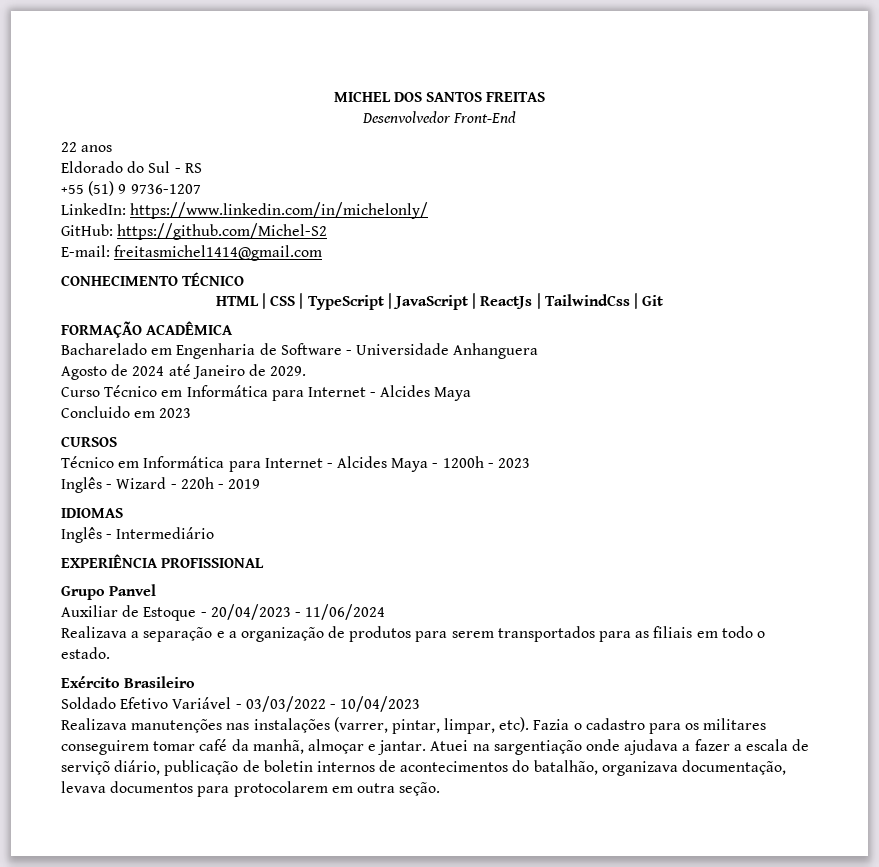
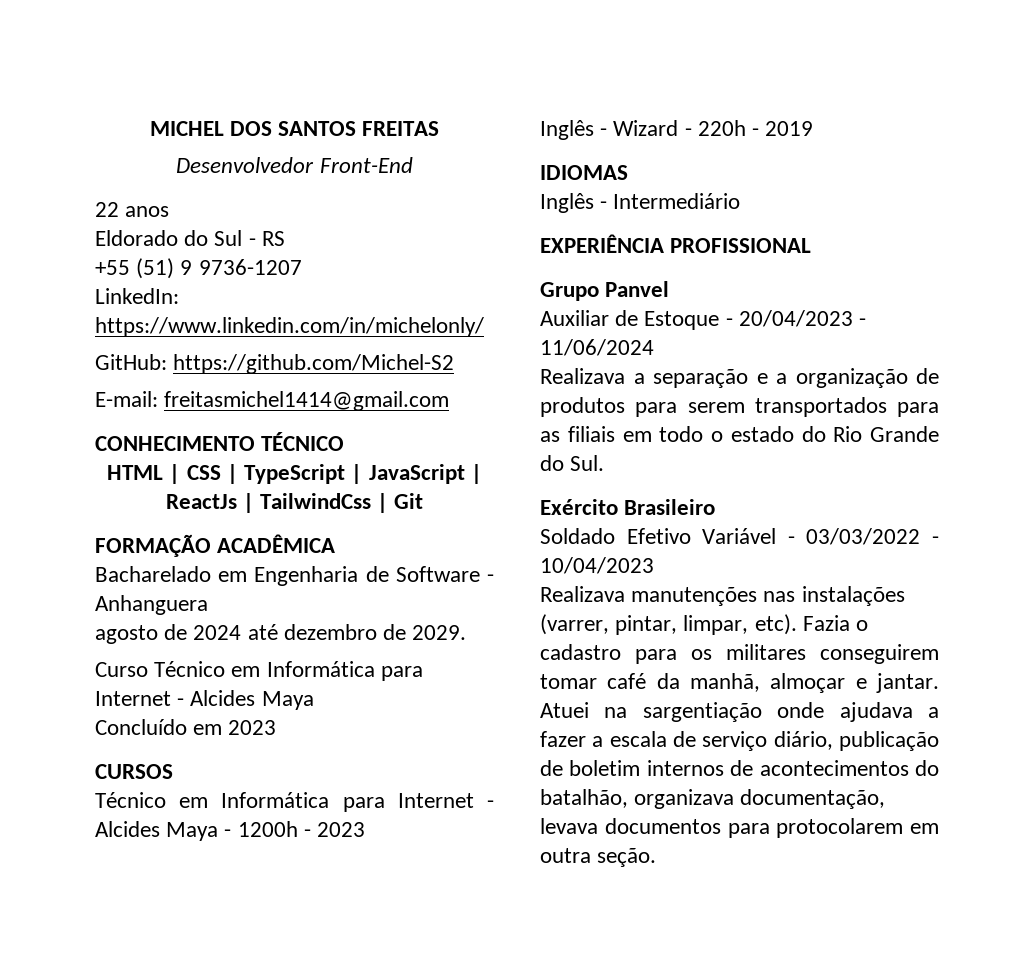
[356,343,450,355] Universidade -> (494, 578) none
[61,366,107,380] Agosto -> [95,625,158,644] agosto
[192,365,245,379] Janeiro -> [283,624,377,640] dezembro
[61,406,130,418] Concluido -> [95,719,187,735] Concluído
[61,647,110,659] estado. -> [730,426,939,442] [540,455,605,471] estado do Rio Grande do Sul.
[61,761,110,775] serviçõ -> [702,731,768,751] serviço
[263,760,313,772] boletin -> [569,760,641,776] boletim

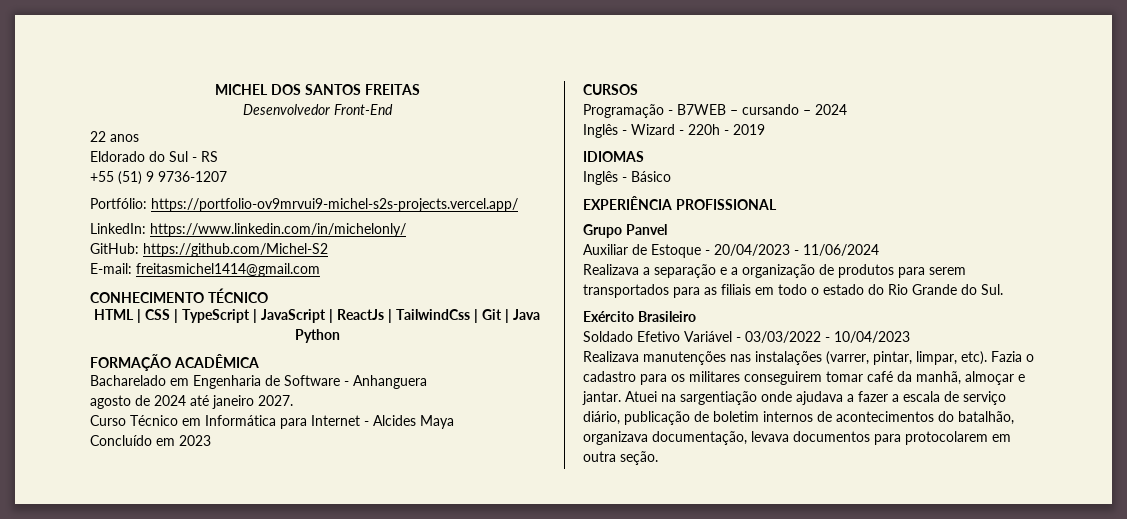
(302, 267) none -> [90,198,518,212] // Portfólio: https://portfolio-ov9mrvui9-michel-s2s-projects.vercel.app/
(424, 501) none -> [505,309,540,323] [294,329,340,343] | Java Python
[283,624,467,640] dezembro de 2029. -> [212,395,293,409] janeiro 2027.
[95,792,494,812] [95,821,366,841] Técnico em Informática para Internet - Alcides Maya - 1200h - 2023 -> [583,104,847,118] Programação - B7WEB – cursando – 2024
[613,193,741,209] Intermediário -> [631,171,671,182] Básico

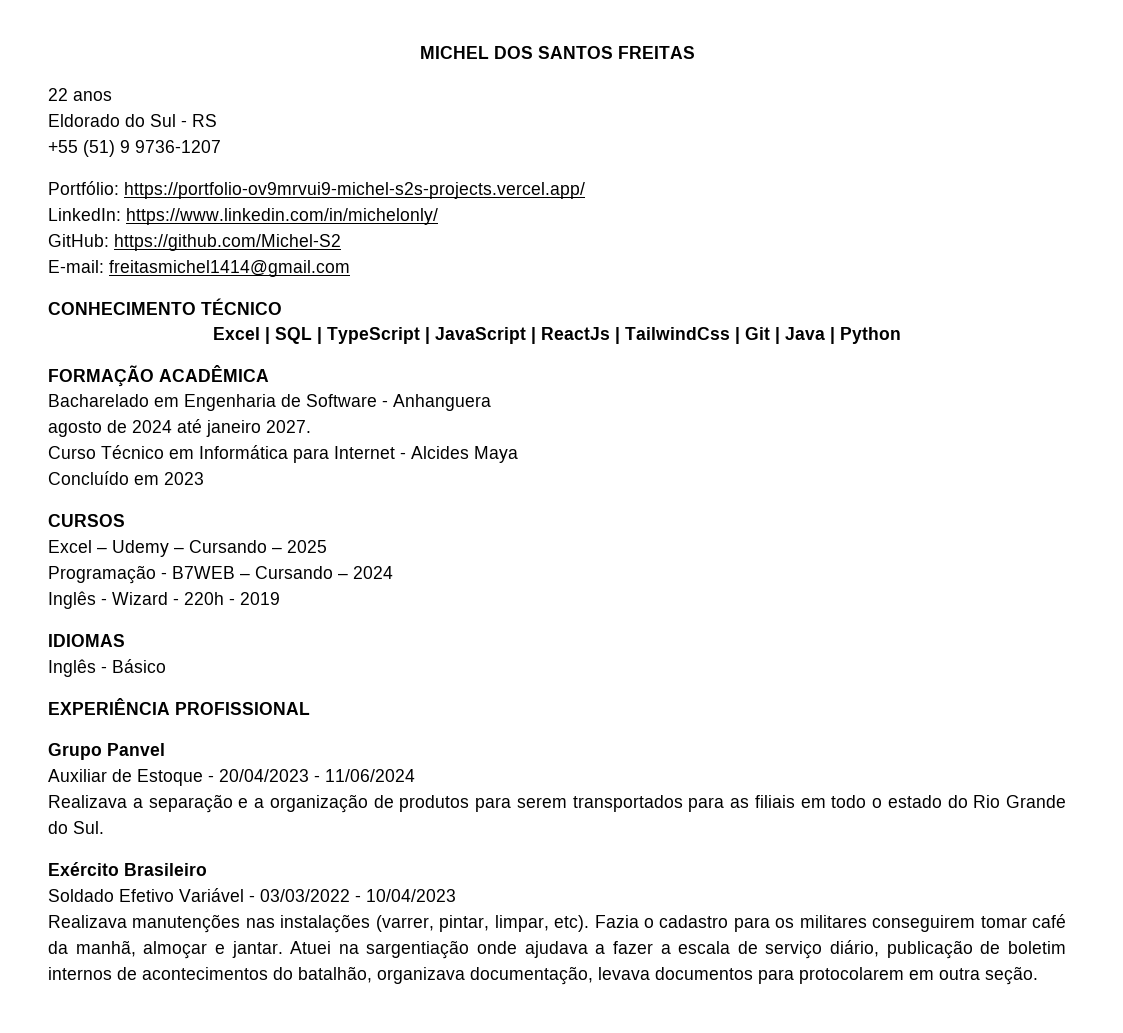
[242,104,393,115] // Desenvolvedor Front-End -> (695, 52) none
[94,309,170,323] HTML | CSS -> [213,327,312,344] Excel | SQL
(540, 314) none -> [830,327,835,344] |
(638, 89) none -> [48,540,327,557] // Excel – Udemy – Cursando – 2025
[742,104,799,115] cursando -> [255,566,333,579] Cursando

